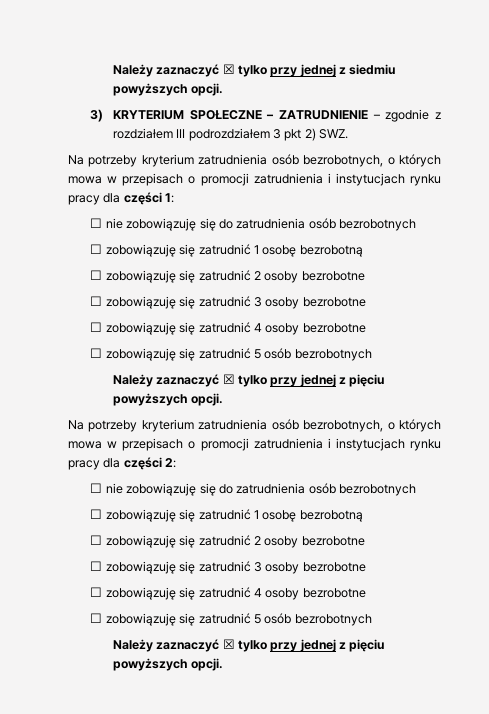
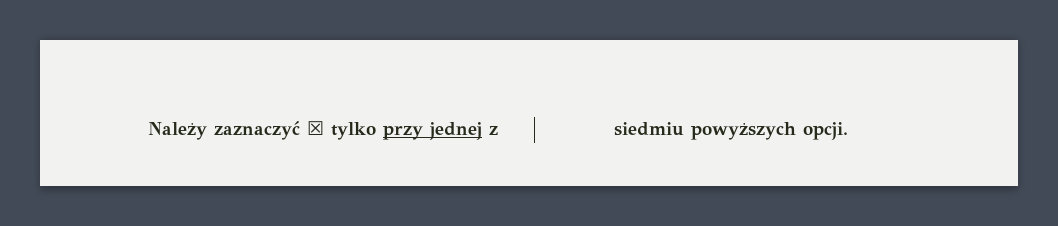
[90,109,441,122] [112,128,349,141] [68,154,441,167] [68,173,441,186] [68,192,175,205] [90,218,417,231] [90,244,363,257] [90,270,365,283] [90,296,366,309] [90,322,366,335] [90,348,372,361] [112,374,385,387] [112,393,224,406] [68,419,441,432] [68,438,441,451] [68,457,177,470] [90,483,417,496] [90,509,363,522] [90,535,365,548] [90,561,366,574] [90,587,366,600] [90,613,372,626] [112,639,385,652] [112,658,224,671] // 3) KRYTERIUM SPOŁECZNE – ZATRUDNIENIE – zgodnie z rozdziałem III podrozdziałem 3 pkt 2) SWZ. // Na potrzeby kryterium zatrudnienia osób bezrobotnych, o których mowa w przepisach o promocji zatrudnienia i instytucjach rynku pracy dla części 1: // ☐ nie zobowiązuję się do zatrudnienia osób bezrobotnych // ☐ zobowiązuję się zatrudnić 1 osobę bezrobotną // ☐ zobowiązuję się zatrudnić 2 osoby bezrobotne // ☐ zobowiązuję się zatrudnić 3 osoby bezrobotne // ☐ zobowiązuję się zatrudnić 4 osoby bezrobotne // ☐ zobowiązuję się zatrudnić 5 osób bezrobotnych // Należy zaznaczyć ☒ tylko przy jednej z pięciu powyższych opcji. // Na potrzeby kryterium zatrudnienia osób bezrobotnych, o których mowa w przepisach o promocji zatrudnienia i instytucjach rynku pracy dla części 2: // ☐ nie zobowiązuję się do zatrudnienia osób bezrobotnych // ☐ zobowiązuję się zatrudnić 1 osobę bezrobotną // ☐ zobowiązuję się zatrudnić 2 osoby bezrobotne // ☐ zobowiązuję się zatrudnić 3 osoby bezrobotne // ☐ zobowiązuję się zatrudnić 4 osoby bezrobotne // ☐ zobowiązuję się zatrudnić 5 osób bezrobotnych // Należy zaznaczyć ☒ tylko przy jednej z pięciu powyższych opcji. -> (848, 131) none

